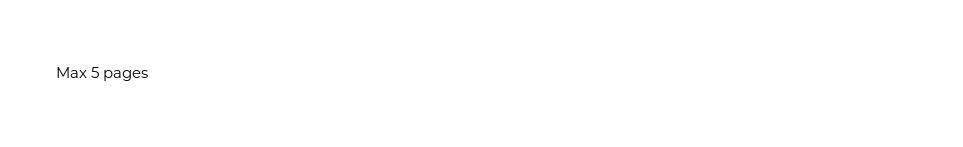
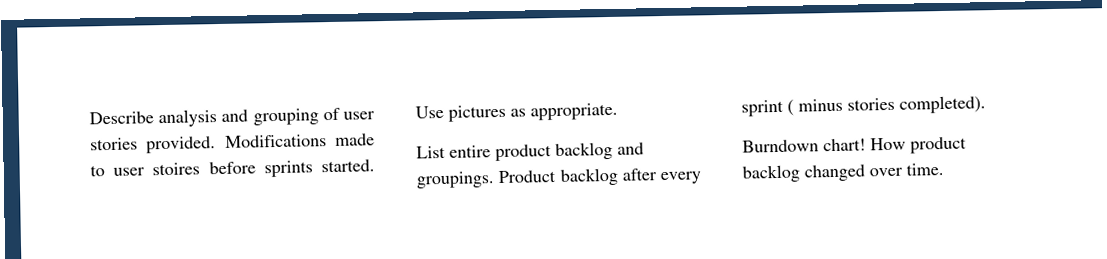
[56,67,149,81] Max 5 pages -> [89,107,375,128] [90,133,375,154] [90,159,375,178] [415,102,618,122] [416,141,644,162] [416,167,701,189] [741,95,986,117] [742,136,967,154] [742,162,944,183] Describe analysis and grouping of user stories provided. Modifications made to user stoires before sprints started. Use pictures as appropriate. // List entire product backlog and groupings. Product backlog after every sprint ( minus stories completed). // Burndown chart! How product backlog changed over time.

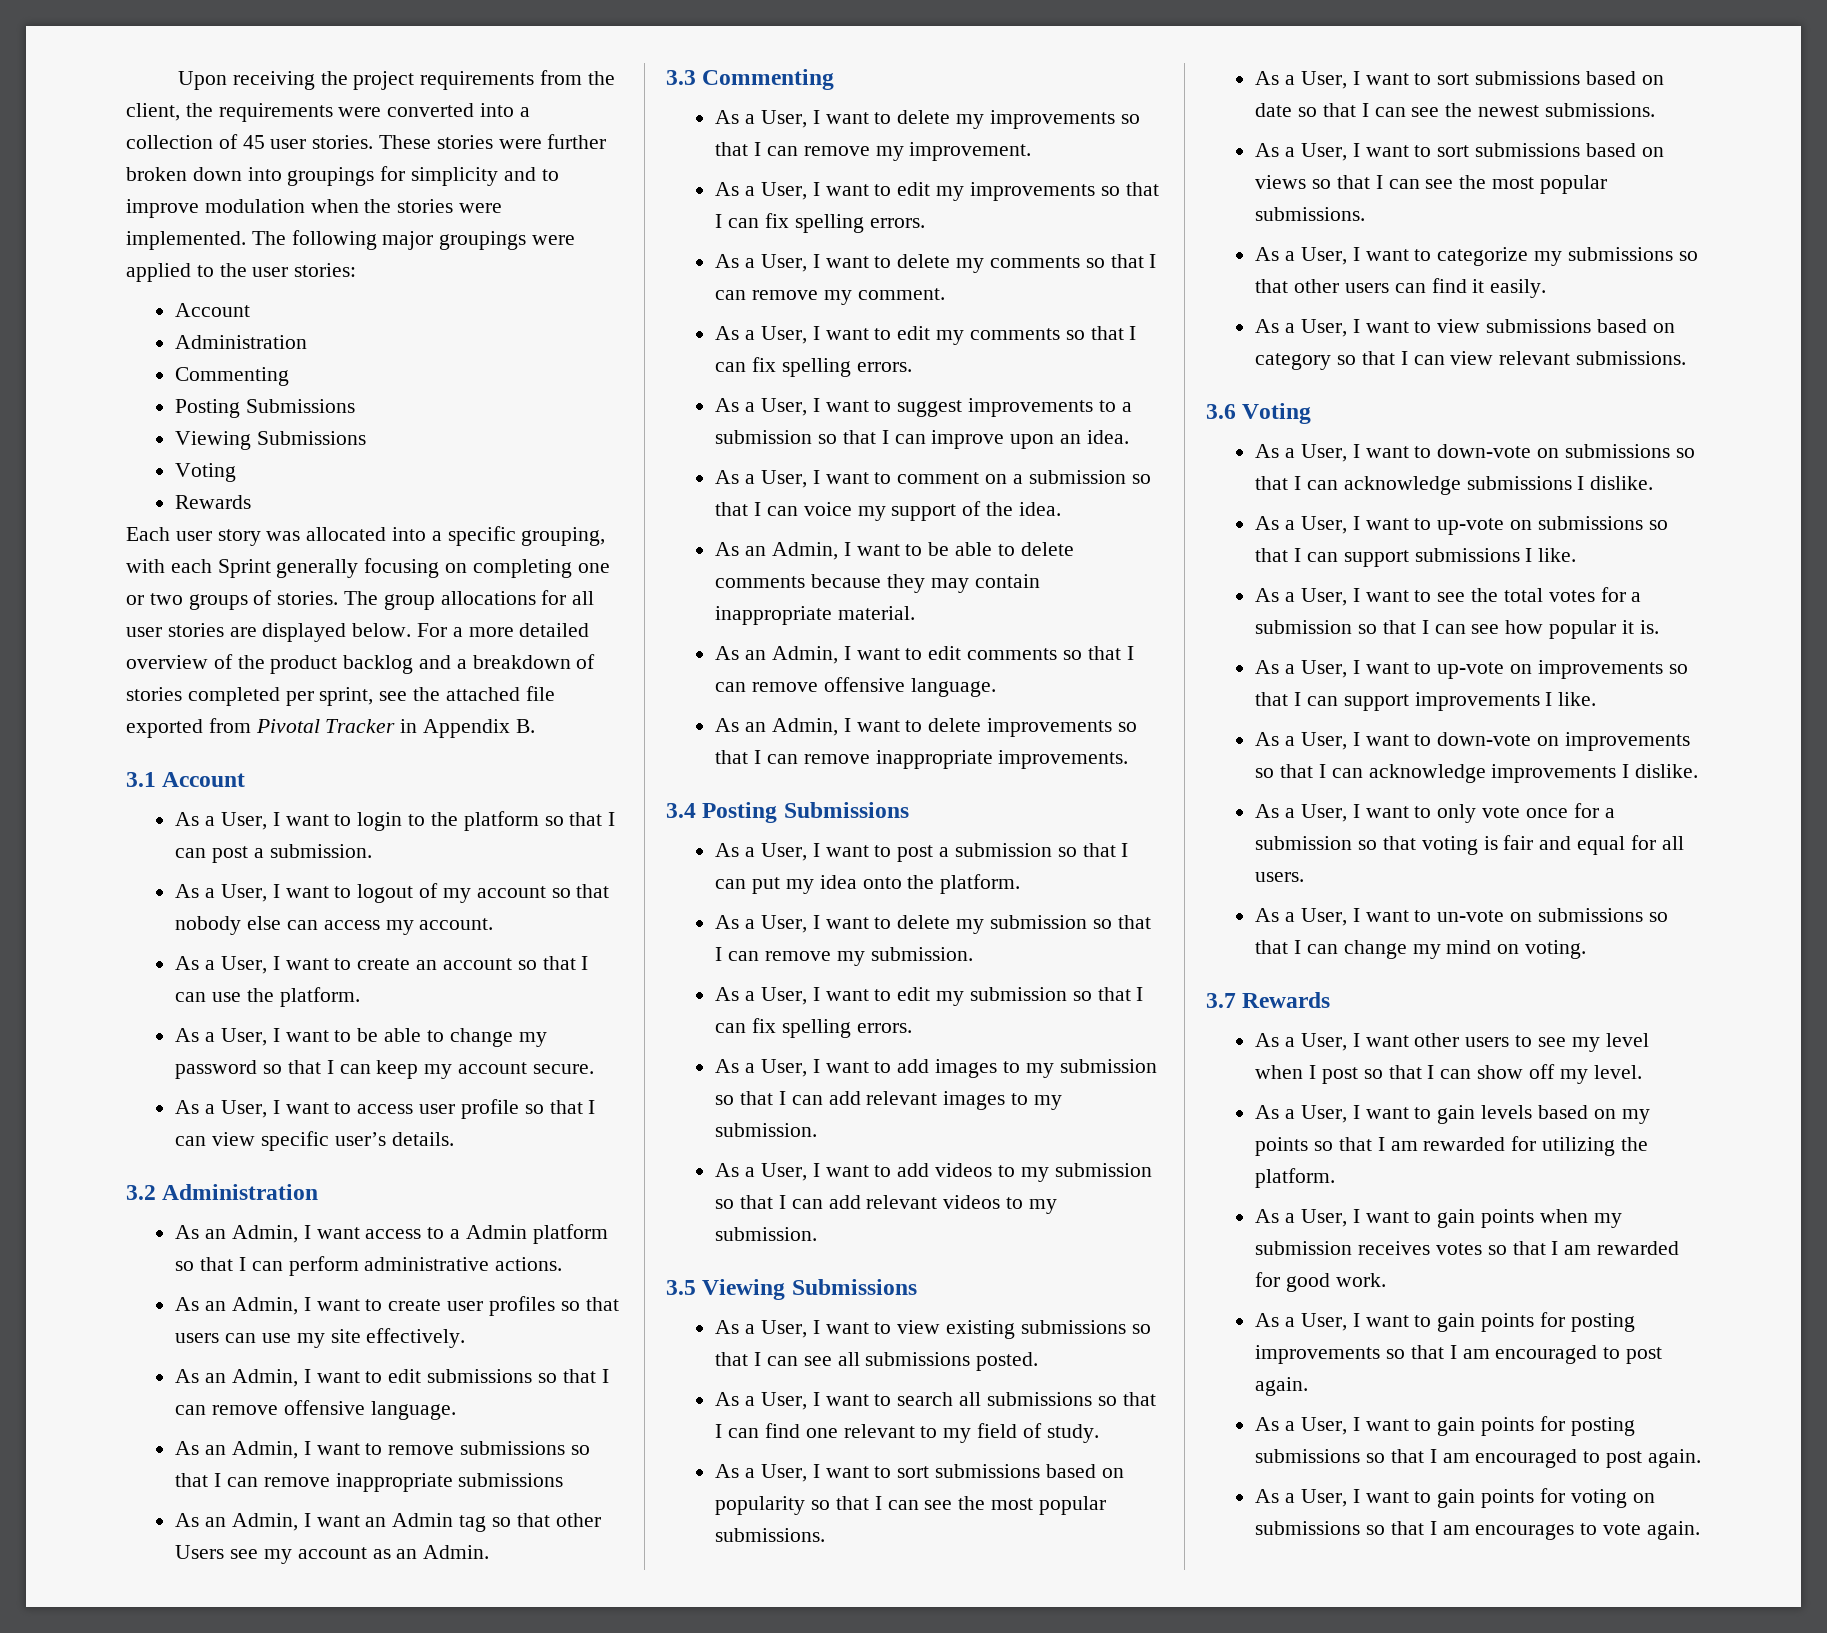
[89,107,375,128] [90,133,375,154] [90,159,375,178] [415,102,618,122] [416,141,644,162] [416,167,701,189] [741,95,986,117] [742,136,967,154] [742,162,944,183] Describe analysis and grouping of user stories provided. Modifications made to user stoires before sprints started. Use pictures as appropriate. // List entire product backlog and groupings. Product backlog after every sprint ( minus stories completed). // Burndown chart! How product backlog changed over time. -> [177,70,615,90] [126,103,530,122] [126,134,607,149] [126,166,559,186] [126,199,503,218] [126,230,576,250] [126,263,357,282] [175,303,251,317] [175,335,308,349] [175,367,290,386] [175,399,356,418] [175,431,367,450] [175,463,237,482] [175,495,252,509] [126,526,606,546] [126,558,610,578] [126,590,595,610] [126,623,590,642] [126,654,596,674] [126,686,555,706] [126,718,535,738] [126,772,246,787] [175,811,616,831] [175,844,372,863] [175,883,610,903] [175,916,494,935] [175,956,589,974] [175,987,360,1007] [175,1028,547,1047] [175,1060,594,1079] [175,1099,596,1119] [175,1131,454,1151] [126,1184,319,1200] [175,1224,608,1244] [175,1256,563,1276] [175,1296,619,1316] [175,1328,466,1348] [175,1369,609,1387] [175,1400,456,1420] [175,1441,590,1459] [175,1473,564,1492] [175,1513,601,1532] [175,1545,490,1564] [666,69,835,90] [715,110,1140,129] [715,142,1032,161] [715,182,1159,201] [715,213,925,233] [715,254,1157,273] [715,288,945,305] [715,326,1137,345] [715,357,912,377] [715,398,1132,417] [715,430,1129,449] [715,470,1151,488] [715,501,1061,521] [715,542,1074,560] [715,574,1040,593] [715,606,916,625] [715,646,1134,664] [715,677,996,697] [715,718,1137,737] [715,750,1129,769] [666,802,909,823] [715,843,1129,862] [715,874,1021,894] [715,915,1151,934] [715,947,973,966] [715,987,1144,1006] [715,1018,912,1038] [715,1059,1157,1078] [715,1091,1062,1110] [715,1123,818,1137] [715,1163,1152,1182] [715,1195,1057,1214] [715,1227,818,1241] [666,1279,917,1300] [715,1320,1151,1339] [715,1352,1039,1371] [715,1392,1156,1410] [715,1423,1099,1443] [715,1464,1124,1482] [715,1496,1106,1515] [715,1528,826,1542] [1255,71,1664,89] [1255,103,1655,117] [1255,143,1664,161] [1255,175,1607,194] [1255,207,1366,221] [1255,247,1698,266] [1255,278,1547,298] [1255,319,1675,337] [1255,351,1687,370] [1206,403,1312,424] [1255,444,1695,462] [1255,476,1654,495] [1255,516,1668,535] [1255,548,1577,567] [1255,587,1642,606] [1255,620,1659,639] [1255,660,1688,679] [1255,692,1597,711] [1255,732,1690,751] [1255,764,1699,783] [1255,803,1615,823] [1255,835,1684,855] [1255,872,1305,882] [1255,908,1668,926] [1255,940,1587,959] [1206,992,1331,1008] [1255,1033,1649,1052] [1255,1064,1642,1084] [1255,1105,1650,1124] [1255,1136,1648,1156] [1255,1168,1336,1188] [1255,1209,1622,1228] [1255,1241,1680,1255] [1255,1272,1387,1292] [1255,1312,1635,1332] [1255,1345,1663,1364] [1255,1377,1309,1396] [1255,1416,1635,1436] [1255,1449,1701,1468] [1255,1488,1655,1508] [1255,1521,1700,1540] Upon receiving the project requirements from the client, the requirements were converted into a collection of 45 user stories. These stories were further broken down into groupings for simplicity and to improve modulation when the stories were implemented. The following major groupings were applied to the user stories: // Account // Administration // Commenting // Posting Submissions // Viewing Submissions // Voting // Rewards // Each user story was allocated into a specific grouping, with each Sprint generally focusing on completing one or two groups of stories. The group allocations for all user stories are displayed below. For a more detailed overview of the product backlog and a breakdown of stories completed per sprint, see the attached file exported from Pivotal Tracker in Appendix B. // 3.1 Account // As a User, I want to login to the platform so that I can post a submission. // As a User, I want to logout of my account so that nobody else can access my account. // As a User, I want to create an account so that I can use the platform. // As a User, I want to be able to change my password so that I can keep my account secure. // As a User, I want to access user profile so that I can view specific user’s details. // 3.2 Administration // As an Admin, I want access to a Admin platform so that I can perform administrative actions. // As an Admin, I want to create user profiles so that users can use my site effectively. // As an Admin, I want to edit submissions so that I can remove offensive language. // As an Admin, I want to remove submissions so that I can remove inappropriate submissions // As an Admin, I want an Admin tag so that other Users see my account as an Admin. // 3.3 Commenting // As a User, I want to delete my improvements so that I can remove my improvement. // As a User, I want to edit my improvements so that I can fix spelling errors. // As a User, I want to delete my comments so that I can remove my comment. // As a User, I want to edit my comments so that I can fix spelling errors. // As a User, I want to suggest improvements to a submission so that I can improve upon an idea. // As a User, I want to comment on a submission so that I can voice my support of the idea. // As an Admin, I want to be able to delete comments because they may contain inappropriate material. // As an Admin, I want to edit comments so that I can remove offensive language. // As an Admin, I want to delete improvements so that I can remove inappropriate improvements. // 3.4 Posting Submissions // As a User, I want to post a submission so that I can put my idea onto the platform. // As a User, I want to delete my submission so that I can remove my submission. // As a User, I want to edit my submission so that I can fix spelling errors. // As a User, I want to add images to my submission so that I can add relevant images to my submission. // As a User, I want to add videos to my submission so that I can add relevant videos to my submission. // 3.5 Viewing Submissions // As a User, I want to view existing submissions so that I can see all submissions posted. // As a User, I want to search all submissions so that I can find one relevant to my field of study. // As a User, I want to sort submissions based on popularity so that I can see the most popular submissions. // As a User, I want to sort submissions based on date so that I can see the newest submissions. // As a User, I want to sort submissions based on views so that I can see the most popular submissions. // As a User, I want to categorize my submissions so that other users can find it easily. // As a User, I want to view submissions based on category so that I can view relevant submissions. // 3.6 Voting // As a User, I want to down-vote on submissions so that I can acknowledge submissions I dislike. // As a User, I want to up-vote on submissions so that I can support submissions I like. // As a User, I want to see the total votes for a submission so that I can see how popular it is. // As a User, I want to up-vote on improvements so that I can support improvements I like. // As a User, I want to down-vote on improvements so that I can acknowledge improvements I dislike. // As a User, I want to only vote once for a submission so that voting is fair and equal for all users. // As a User, I want to un-vote on submissions so that I can change my mind on voting. // 3.7 Rewards // As a User, I want other users to see my level when I post so that I can show off my level. // As a User, I want to gain levels based on my points so that I am rewarded for utilizing the platform. // As a User, I want to gain points when my submission receives votes so that I am rewarded for good work. // As a User, I want to gain points for posting improvements so that I am encouraged to post again. // As a User, I want to gain points for posting submissions so that I am encouraged to post again. // As a User, I want to gain points for voting on submissions so that I am encourages to vote again.

